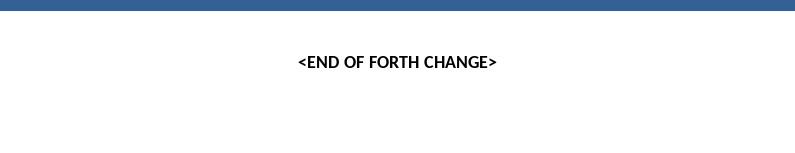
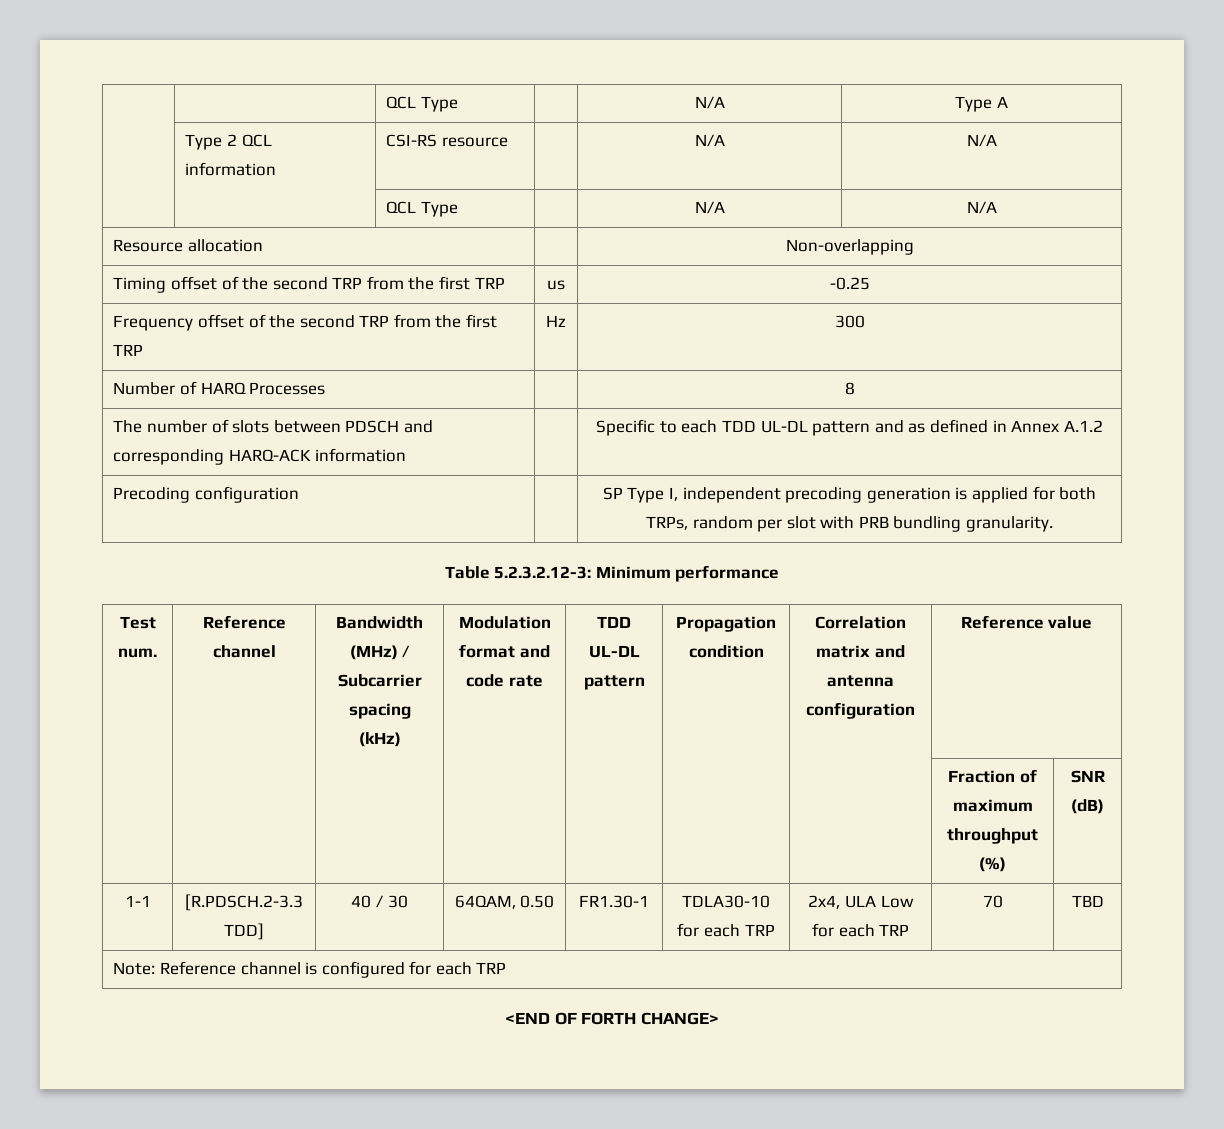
(298, 62) none -> [386,96,458,112] [694,96,725,109] [955,96,1008,112] [185,134,272,150] [185,162,277,176] [386,134,508,147] [694,134,725,147] [966,134,997,147] [386,201,458,217] [694,201,725,214] [966,201,997,214] [113,239,263,252] [785,239,914,255] [113,276,505,293] [547,280,565,290] [829,277,870,290] [113,314,498,331] [113,344,144,356] [546,315,566,327] [834,315,865,328] [113,381,326,395] [844,382,855,395] [113,419,433,433] [113,448,406,465] [596,419,1103,436] [113,486,299,503] [602,486,1097,503] [645,516,1054,532] [444,565,780,582] [119,616,156,629] [118,648,157,658] [202,615,286,629] [212,645,276,658] [336,616,423,629] [349,645,411,660] [337,674,422,687] [348,703,411,719] [358,732,401,747] [458,616,551,629] [459,644,550,658] [466,674,543,687] [597,616,631,628] [588,645,640,658] [583,675,645,690] [676,616,776,632] [688,645,764,658] [815,616,906,629] [816,645,905,658] [827,675,894,687] [806,702,915,719] [960,615,1093,629] [948,769,1037,783] [952,799,1033,812] [947,828,1038,844] [979,857,1006,872] [1070,770,1105,783] [1071,799,1104,814] [124,895,151,907] [185,894,303,911] [224,923,264,940] [351,895,408,908] [454,895,555,909] [579,895,649,908] [682,895,770,908] [677,923,775,937] [808,895,914,909] [811,923,910,937] [982,895,1003,908] [1071,895,1104,907] [113,961,507,978] | | QCL Type | | N/A | Type A // | Type 2 QCL information | CSI-RS resource | | N/A | N/A // | | QCL Type | | N/A | N/A // Resource allocation | | Non-overlapping // Timing offset of the second TRP from the first TRP | us | -0.25 // Frequency offset of the second TRP from the first TRP | Hz | 300 // Number of HARQ Processes | | 8 // The number of slots between PDSCH and corresponding HARQ-ACK information | | Specific to each TDD UL-DL pattern and as defined in Annex A.1.2 // Precoding configuration | | SP Type I, independent precoding generation is applied for both TRPs, random per slot with PRB bundling granularity. // Table 5.2.3.2.12-3: Minimum performance // Test num. | Reference channel | Bandwidth (MHz) / Subcarrier spacing (kHz) | Modulation format and code rate | TDD UL-DL pattern | Propagation condition | Correlation matrix and antenna configuration | Reference value // | | | | | | | Fraction of maximum throughput (%) | SNR (dB) // 1-1 | [R.PDSCH.2-3.3 TDD] | 40 / 30 | 64QAM, 0.50 | FR1.30-1 | TDLA30-10 for each TRP | 2x4, ULA Low for each TRP | 70 | TBD // Note: Reference channel is configured for each TRP //

